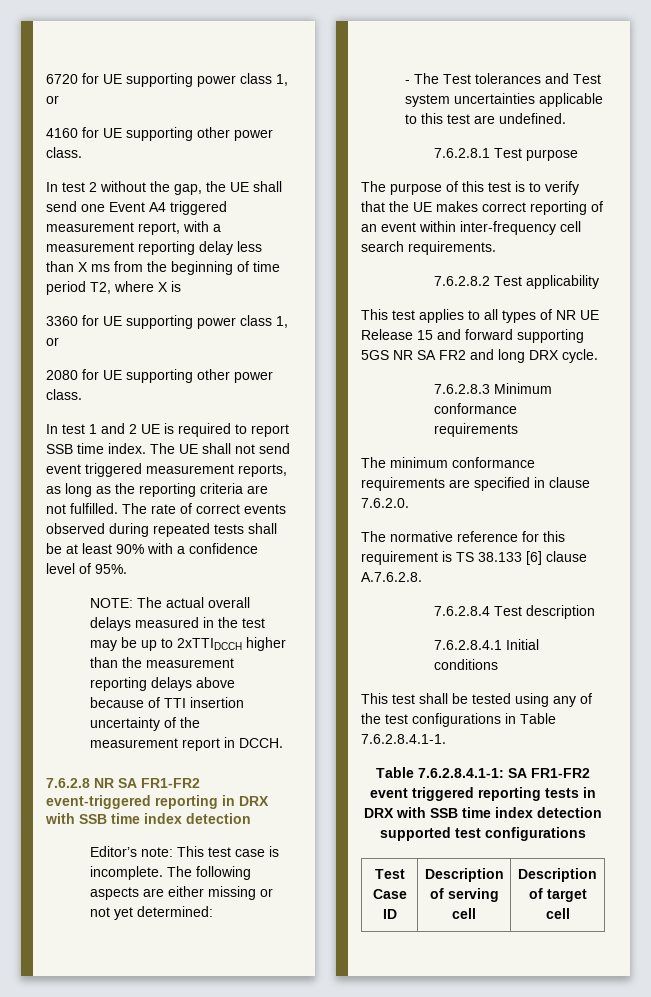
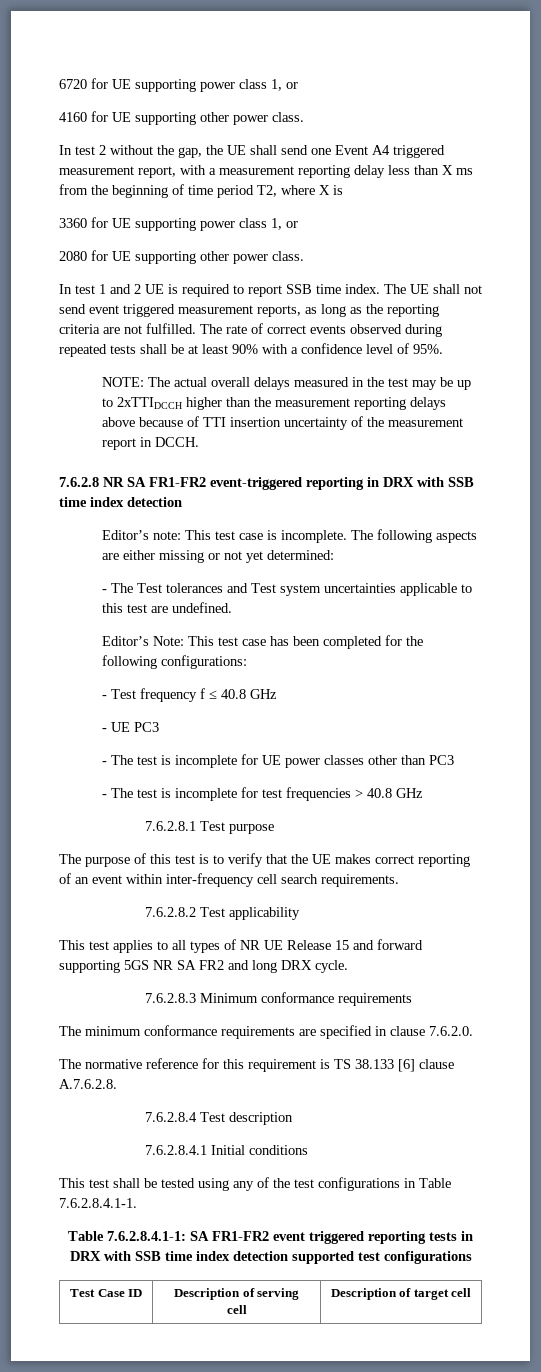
(567, 118) none -> [102,635,424,649] [102,655,248,669] [102,688,278,702] [102,722,160,732] [102,754,455,768] [102,787,424,801] // Editor’s Note: This test case has been completed for the following configurations: // - Test frequency f ≤ 40.8 GHz // - UE PC3 // - The test is incomplete for UE power classes other than PC3 // - The test is incomplete for test frequencies > 40.8 GHz

